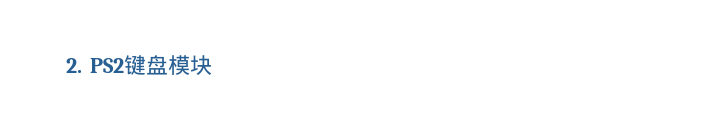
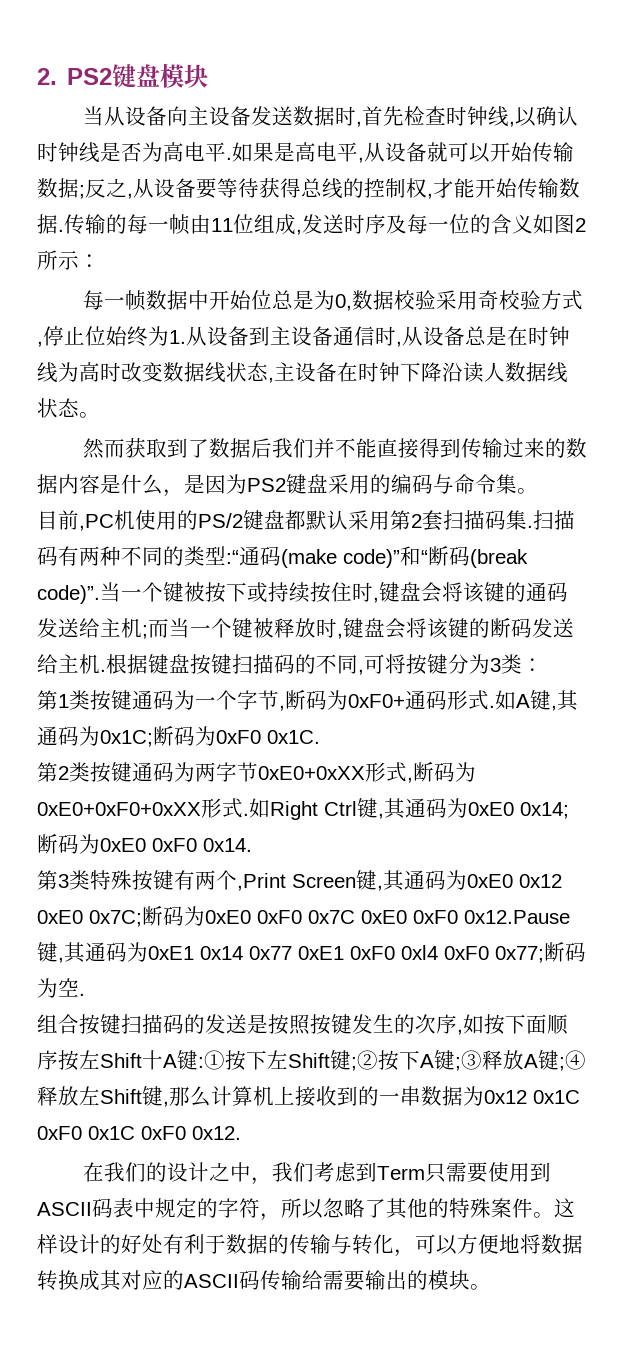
(212, 65) none -> [83,106,579,127] [37,142,574,163] [37,178,580,199] [37,214,586,235] [37,250,100,270] [83,290,584,311] [37,326,570,347] [37,362,568,383] [37,398,100,418] [83,438,588,459] [37,474,538,497] [37,510,575,531] [37,546,528,568] [37,582,568,604] [37,618,574,639] [37,654,543,675] [37,690,579,711] [37,726,320,747] [37,762,476,783] [37,798,569,820] [37,834,252,854] [37,870,562,891] [37,906,570,927] [37,942,586,963] [37,978,85,998] [37,1014,568,1035] [37,1050,586,1071] [37,1086,580,1107] [37,1126,241,1140] [83,1162,552,1185] [37,1198,575,1221] [37,1234,583,1257] [37,1270,491,1291] // 当从设备向主设备发送数据时,首先检查时钟线,以确认时钟线是否为高电平.如果是高电平,从设备就可以开始传输数据;反之,从设备要等待获得总线的控制权,才能开始传输数据.传输的每一帧由11位组成,发送时序及每一位的含义如图2所示： // 每一帧数据中开始位总是为0,数据校验采用奇校验方式,停止位始终为1.从设备到主设备通信时,从设备总是在时钟线为高时改变数据线状态,主设备在时钟下降沿读人数据线状态。 // 然而获取到了数据后我们并不能直接得到传输过来的数据内容是什么，是因为PS2键盘采用的编码与命令集。 // 目前,PC机使用的PS/2键盘都默认采用第2套扫描码集.扫描码有两种不同的类型:“通码(make code)”和“断码(break code)”.当一个键被按下或持续按住时,键盘会将该键的通码发送给主机;而当一个键被释放时,键盘会将该键的断码发送给主机.根据键盘按键扫描码的不同,可将按键分为3类： // 第1类按键通码为一个字节,断码为0xF0+通码形式.如A键,其通码为0x1C;断码为0xF0 0x1C. // 第2类按键通码为两字节0xE0+0xXX形式,断码为0xE0+0xF0+0xXX形式.如Right Ctrl键,其通码为0xE0 0x14;断码为0xE0 0xF0 0x14. // 第3类特殊按键有两个,Print Screen键,其通码为0xE0 0x12 0xE0 0x7C;断码为0xE0 0xF0 0x7C 0xE0 0xF0 0x12.Pause键,其通码为0xE1 0x14 0x77 0xE1 0xF0 0xl4 0xF0 0x77;断码为空. // 组合按键扫描码的发送是按照按键发生的次序,如按下面顺序按左Shift十A键:①按下左Shift键;②按下A键;③释放A键;④释放左Shift键,那么计算机上接收到的一串数据为0x12 0x1C 0xF0 0x1C 0xF0 0x12. // 在我们的设计之中，我们考虑到Term只需要使用到ASCII码表中规定的字符，所以忽略了其他的特殊案件。这样设计的好处有利于数据的传输与转化，可以方便地将数据转换成其对应的ASCII码传输给需要输出的模块。

